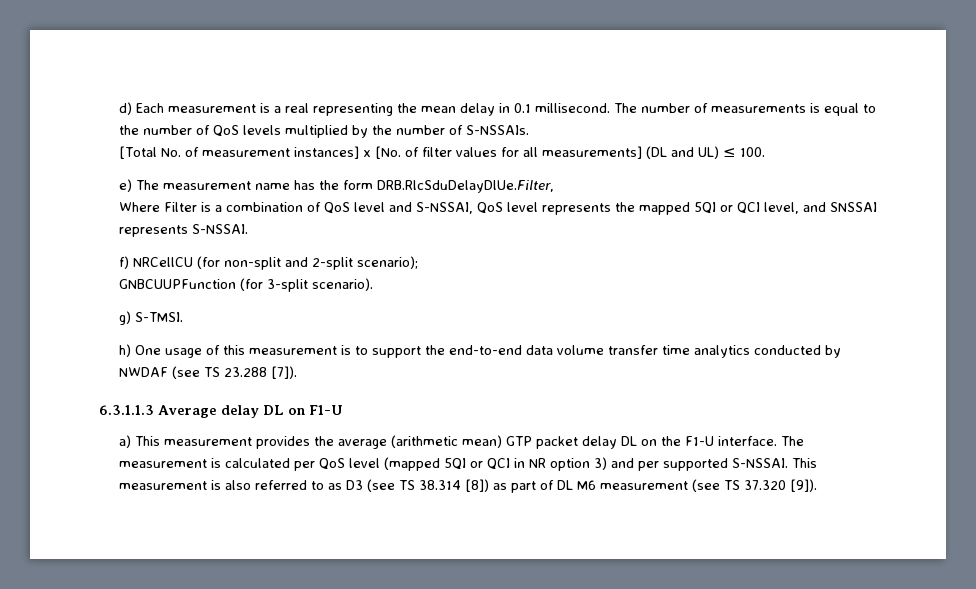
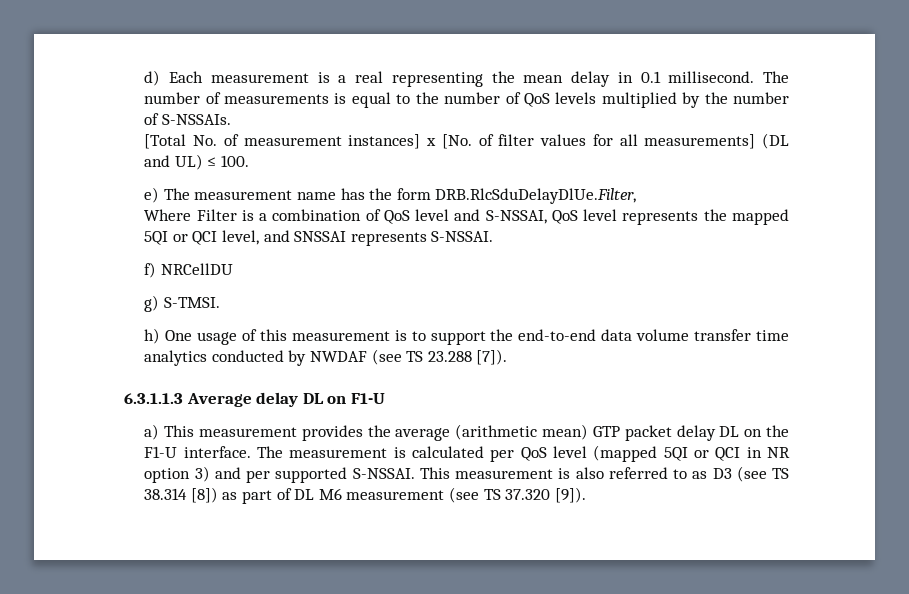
[132,256,418,270] [118,278,373,292] NRCellCU (for non-split and 2-split scenario); // GNBCUUPFunction (for 3-split scenario). -> [160,263,233,275] NRCellDU

